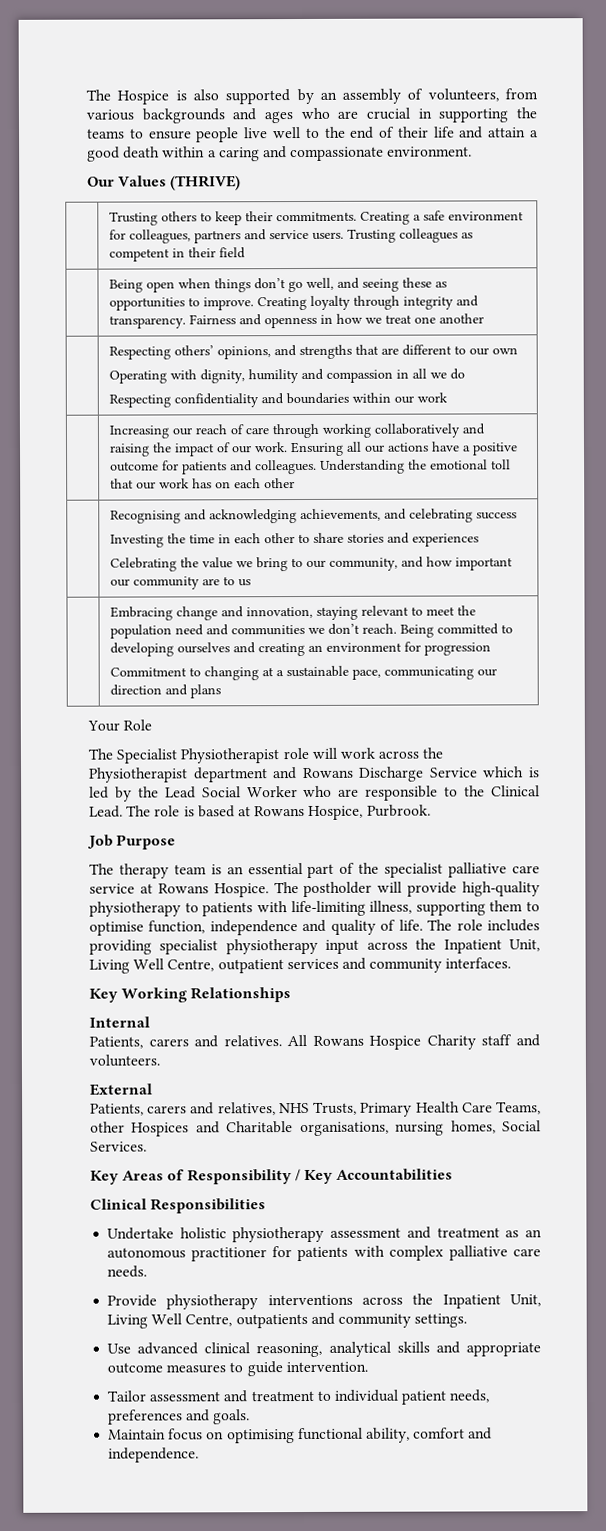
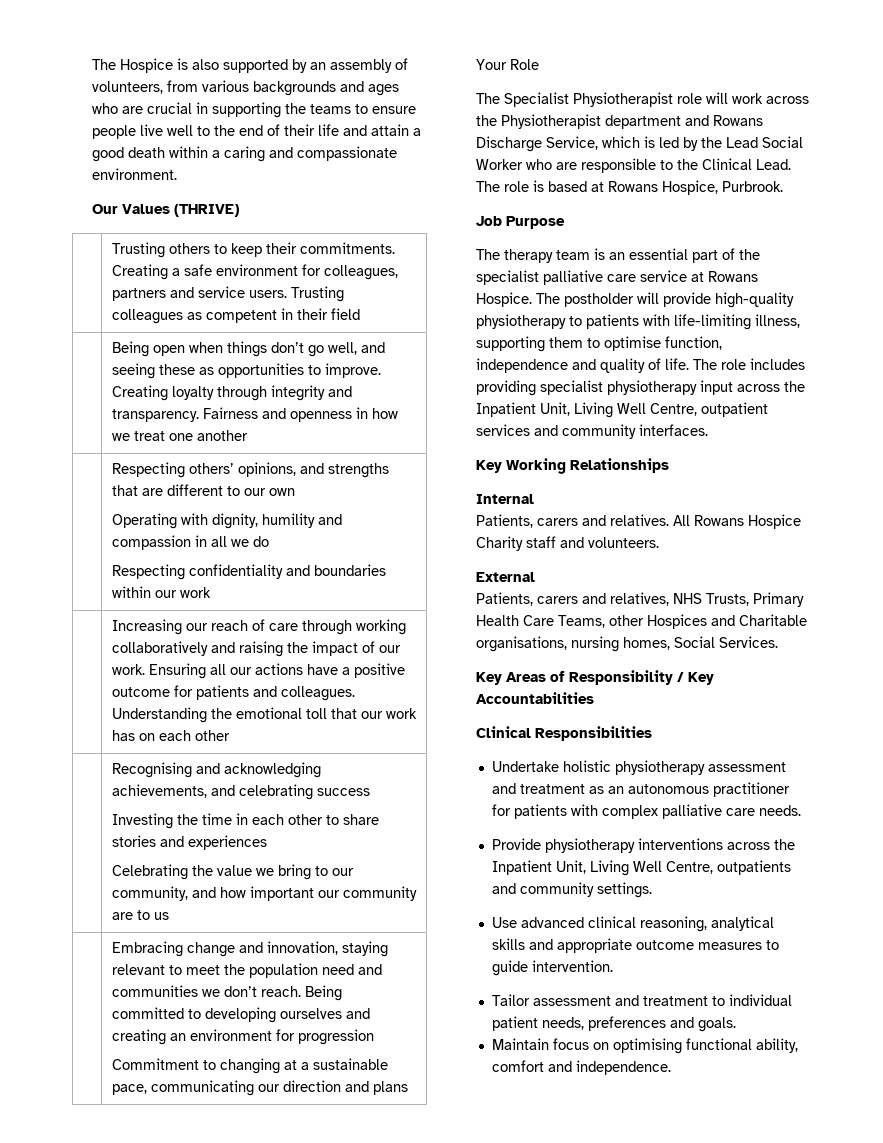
[429,767,478,778] Service -> [546,136,599,150] Service,

